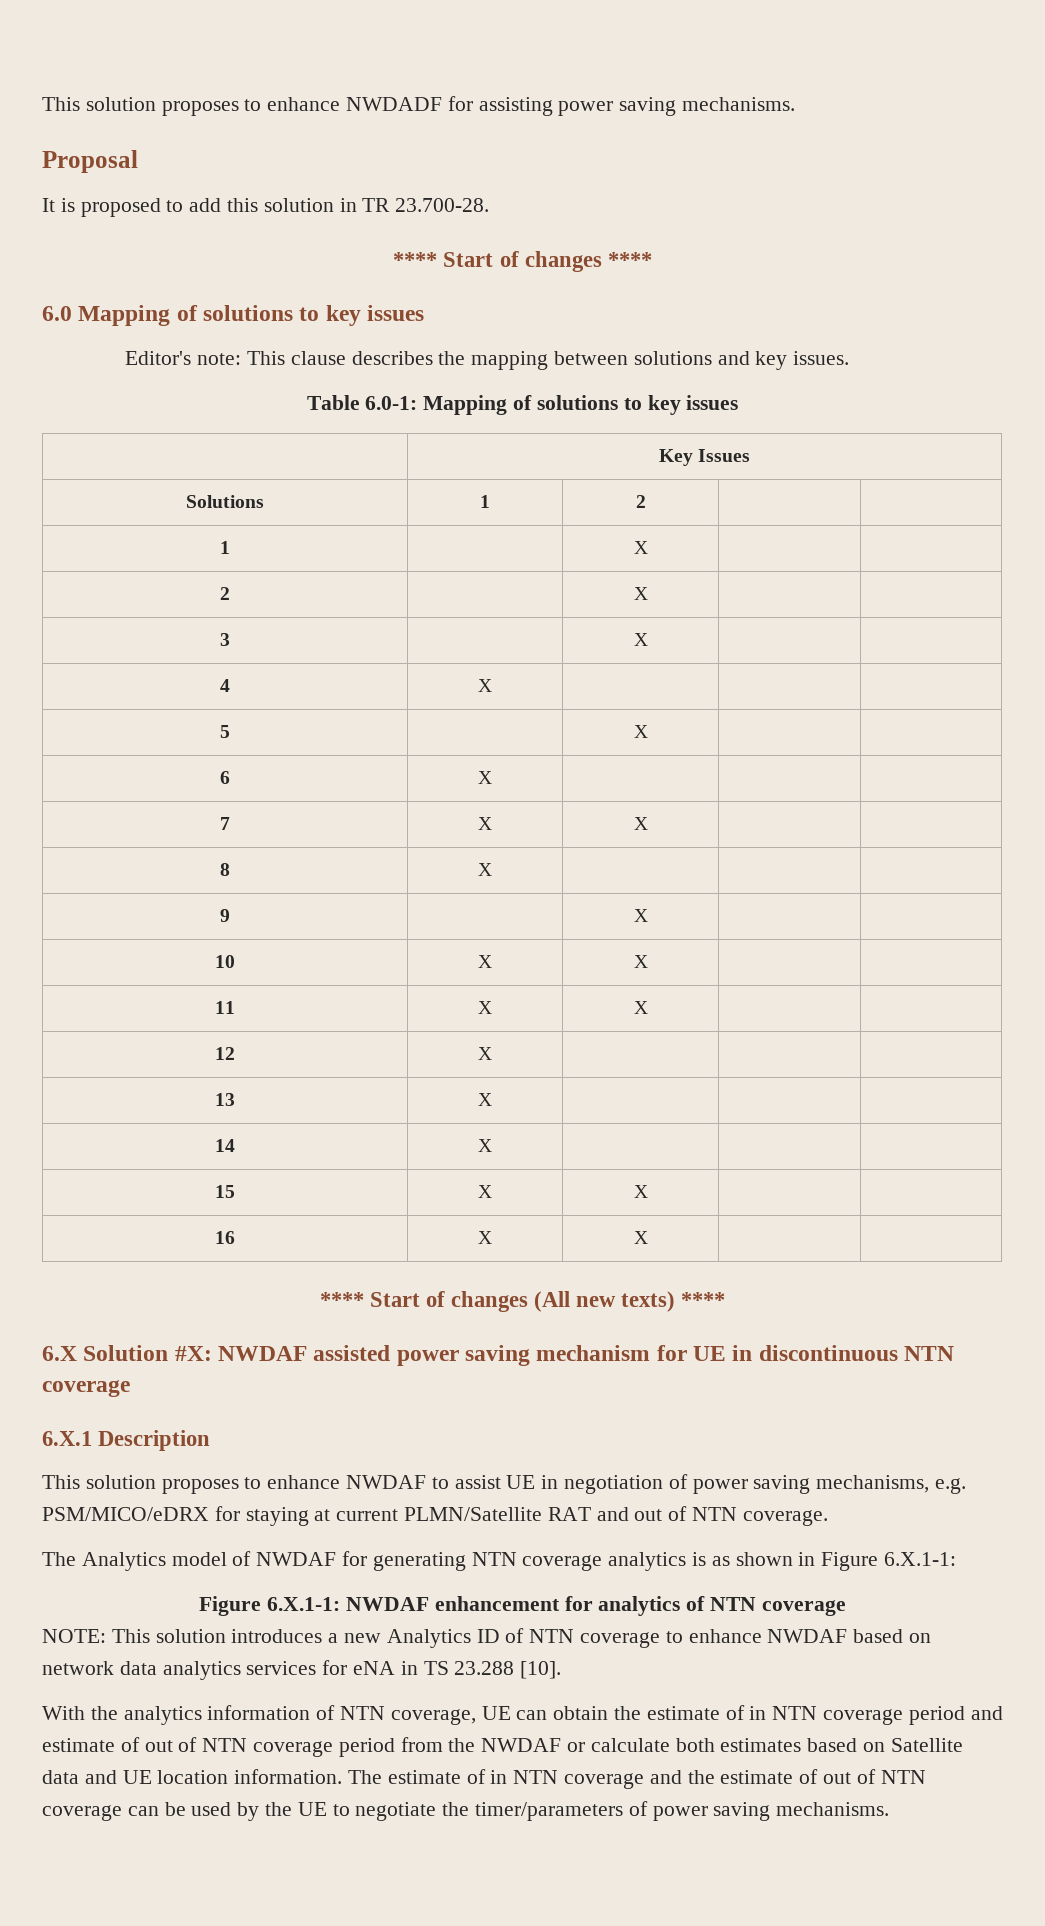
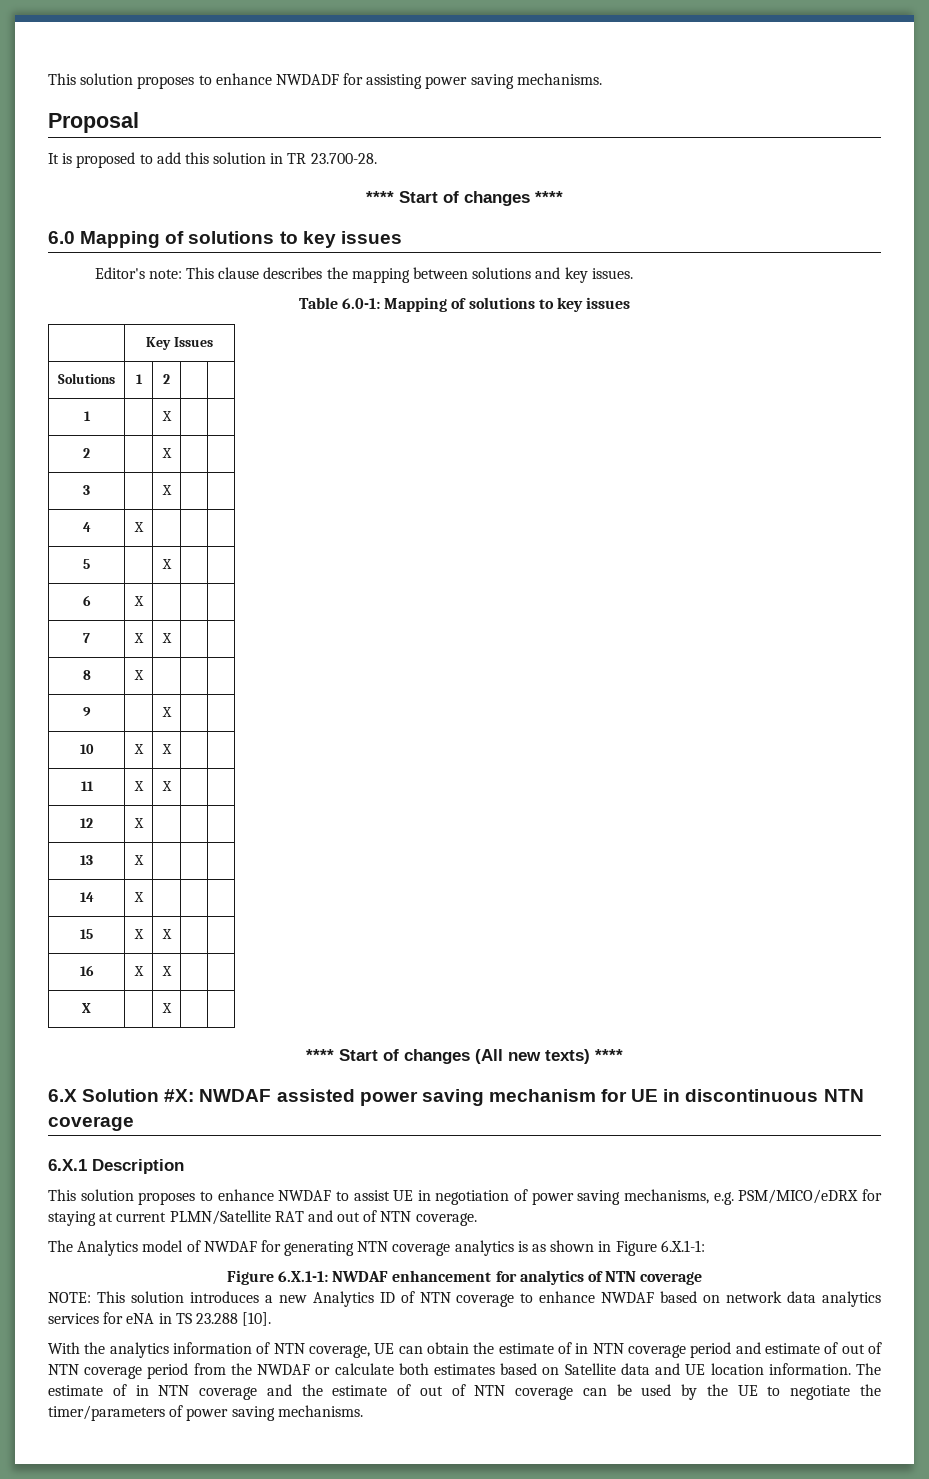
(648, 1237) none -> [82,1003,91,1013] [161,1003,172,1013] // X | | X | |

